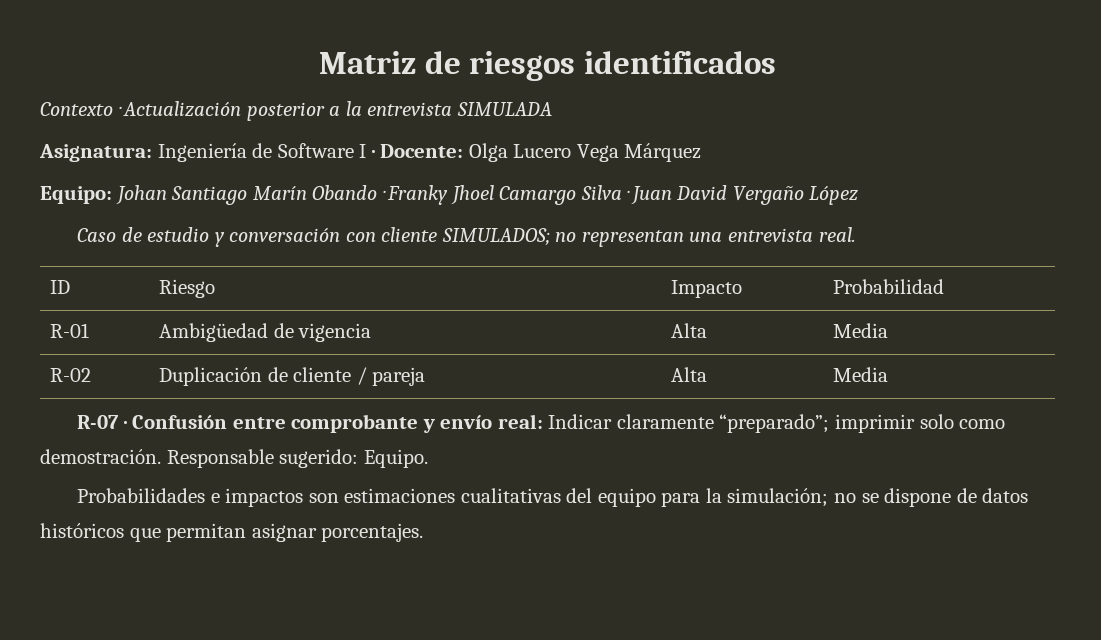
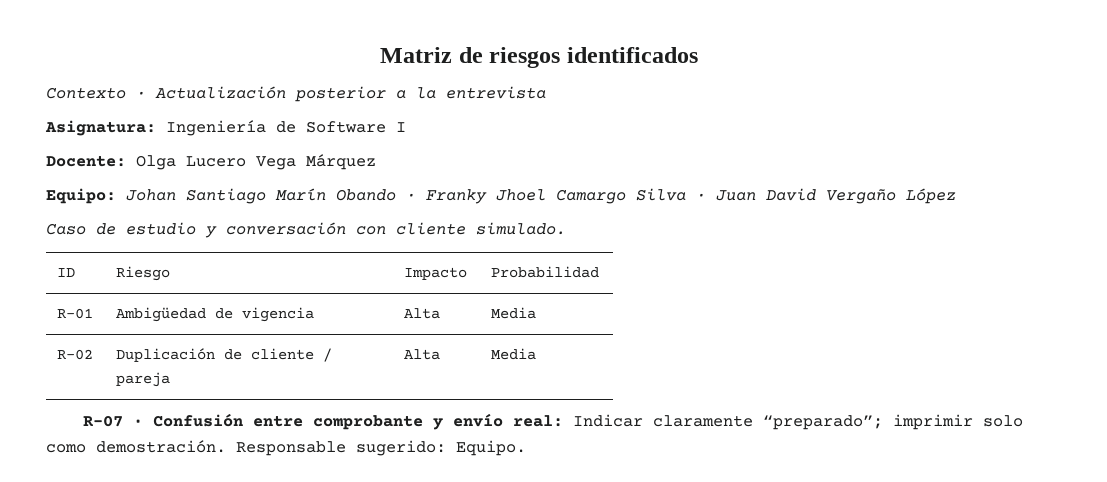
[456,102,552,116] SIMULADA -> (546, 92) none
[371,150,375,158] · -> (406, 127) //
[441,227,856,247] SIMULADOS; no representan una entrevista real. -> [476,222,566,235] simulado.
[77,488,1029,507] [40,523,424,542] // Probabilidades e impactos son estimaciones cualitativas del equipo para la simulación; no se dispone de datos históricos que permitan asignar porcentajes. -> (526, 448) none

